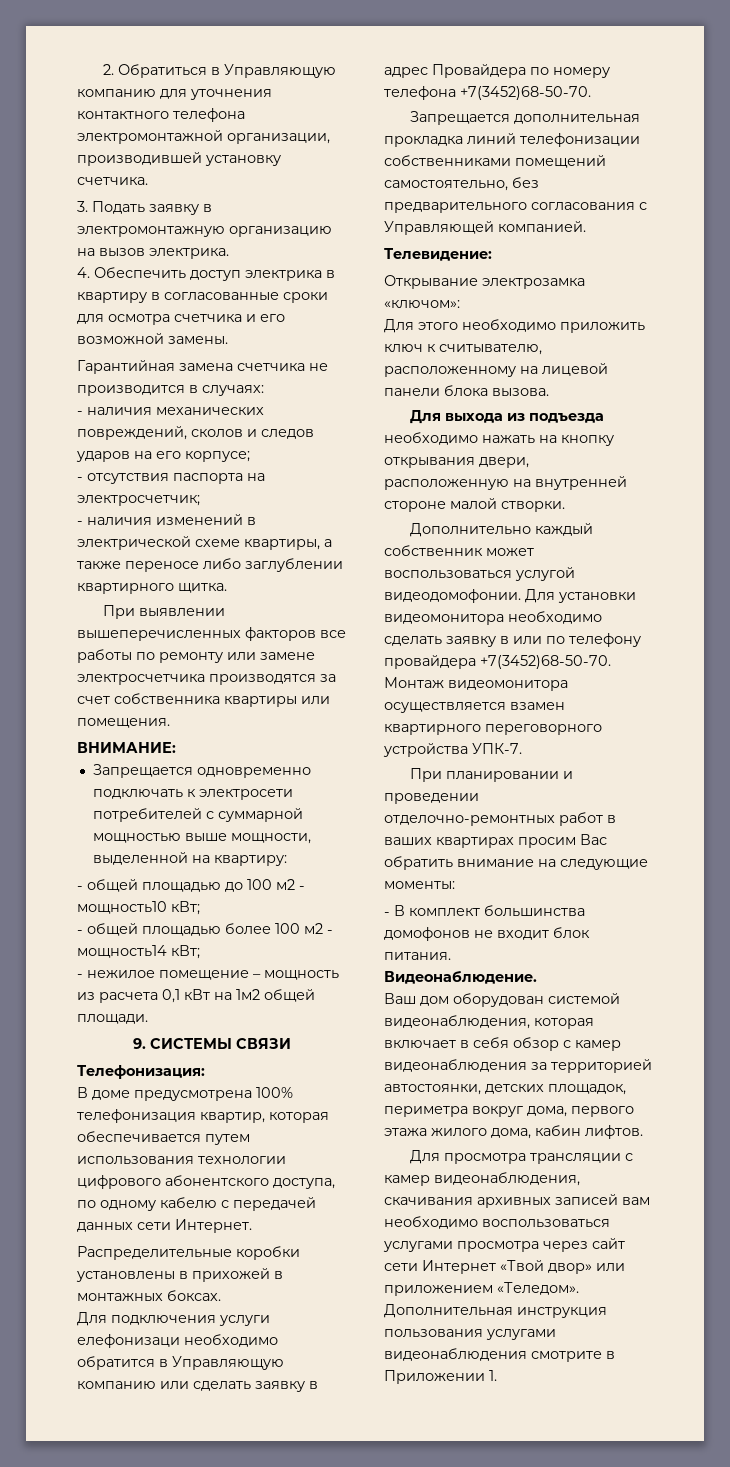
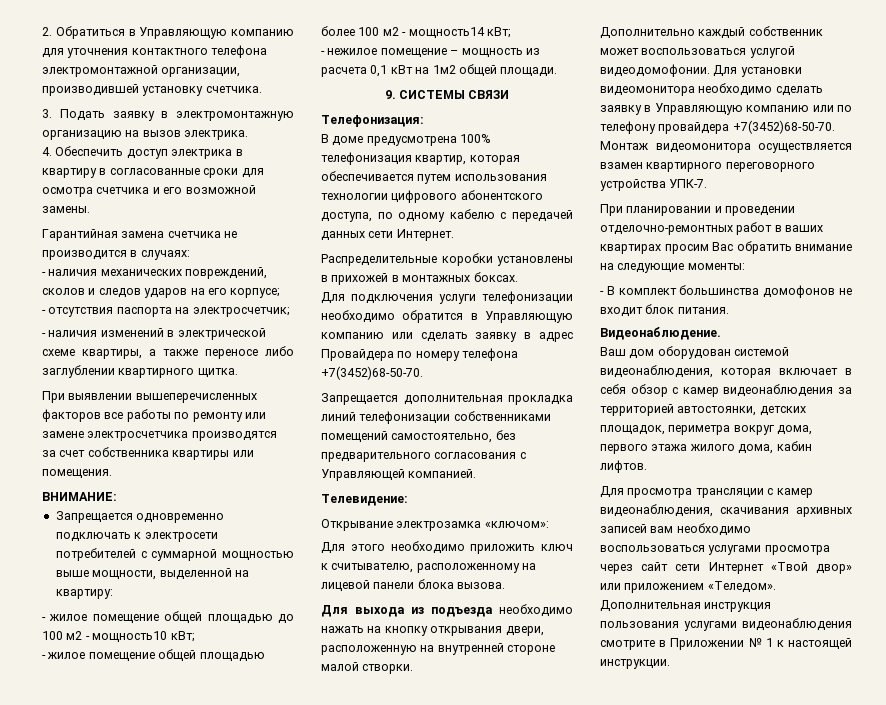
(83, 888) none -> [49,614,159,624] жилое помещение
(83, 932) none -> [47,652,155,662] жилое помещение
[77,1334,180,1348] елефонизаци -> [482,291,573,304] телефонизации
(509, 640) none -> [654,103,810,115] Управляющую компанию
[489,1370,497,1381] 1. -> [748,638,852,650] [600,659,670,669] № 1 к настоящей инструкции.

